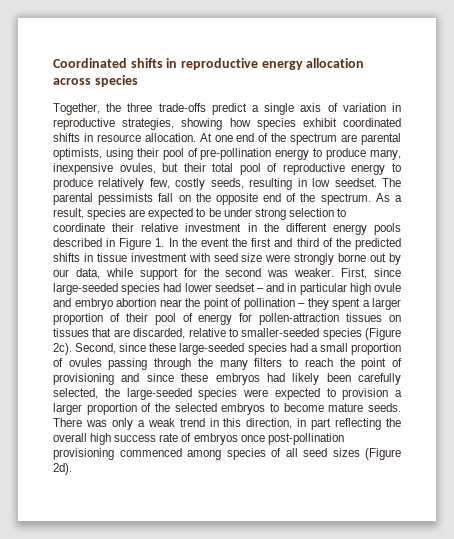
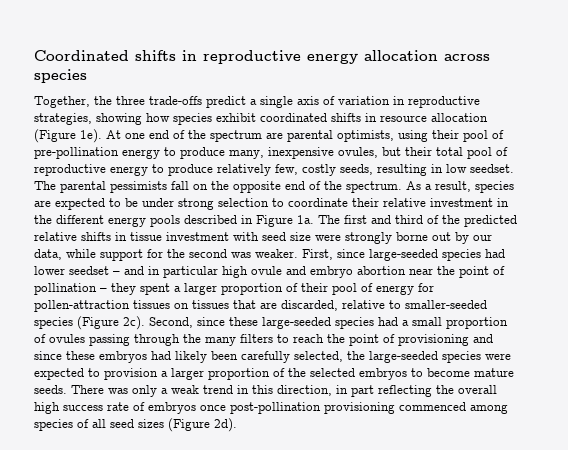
[144,133,196,142] allocation. -> [431,113,488,122] [34,129,102,143] allocation (Figure 1e).
[155,238,248,247] 1. In the event the -> [297,215,340,224] 1a. The
(401, 244) none -> [34,232,77,241] relative

